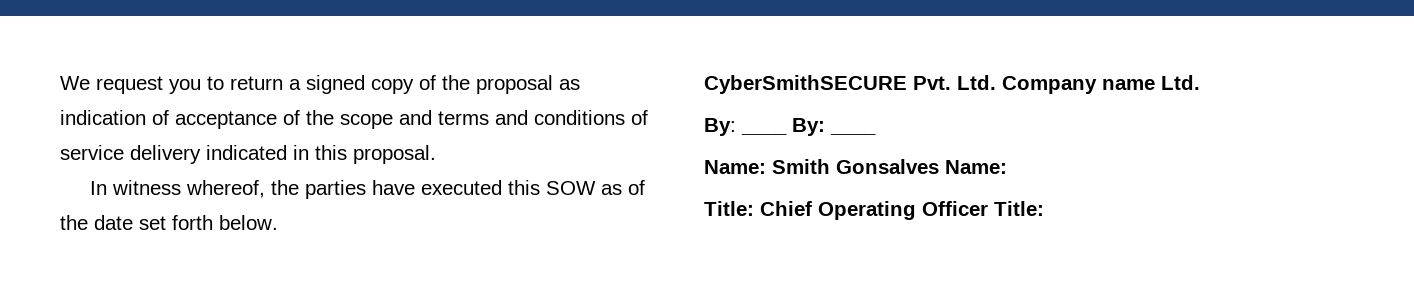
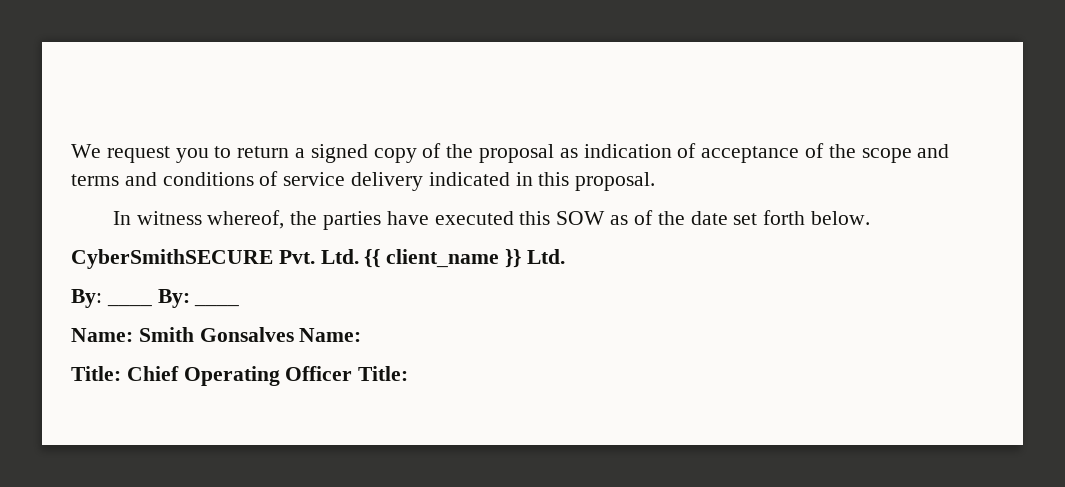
[1002,76,1155,94] Company name -> [364,249,522,268] {{ client_name }}

